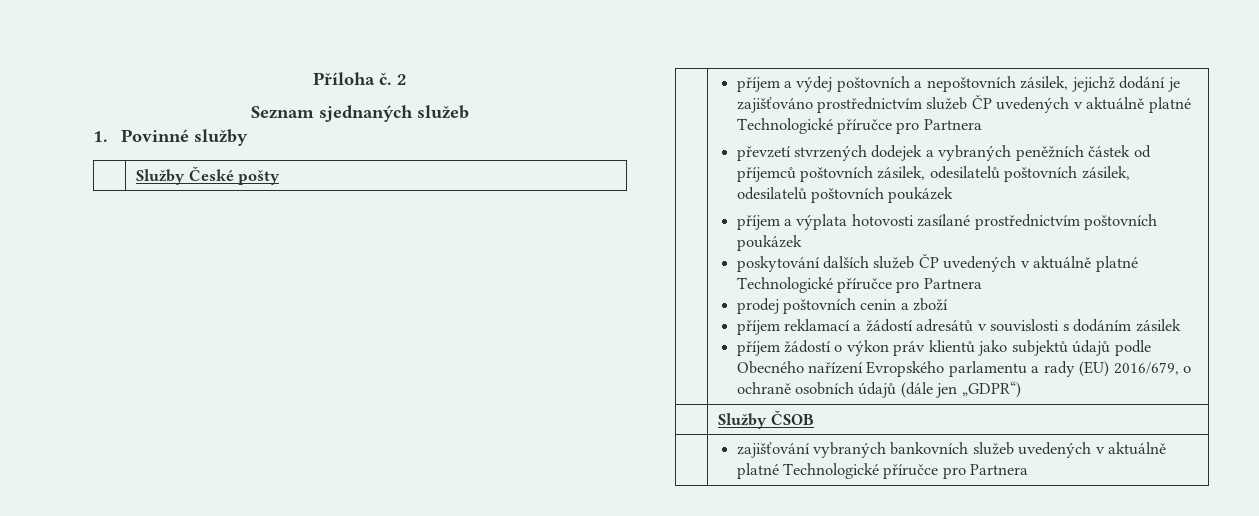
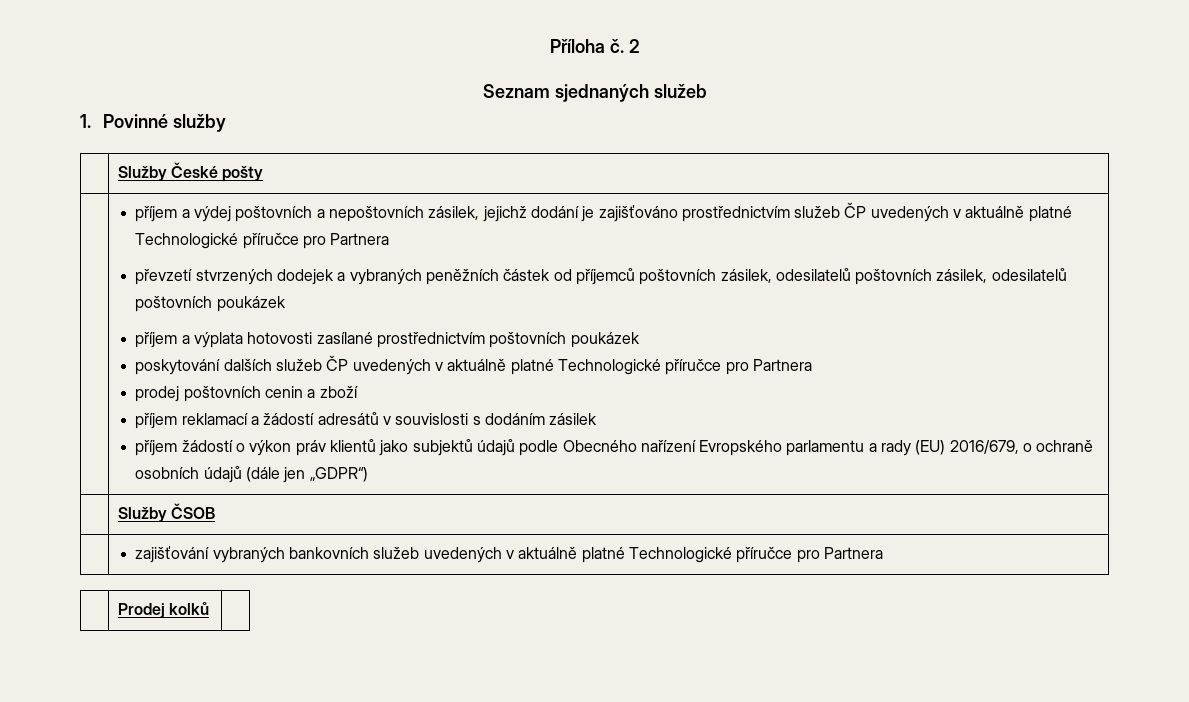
(1029, 469) none -> [117,602,210,618] // | Prodej kolků |

